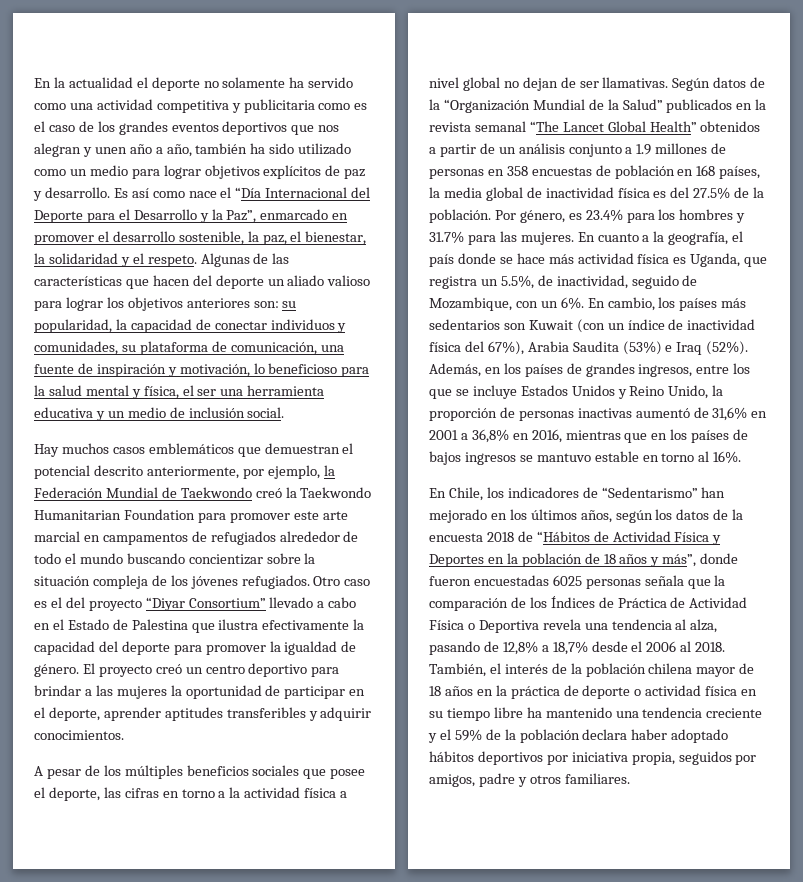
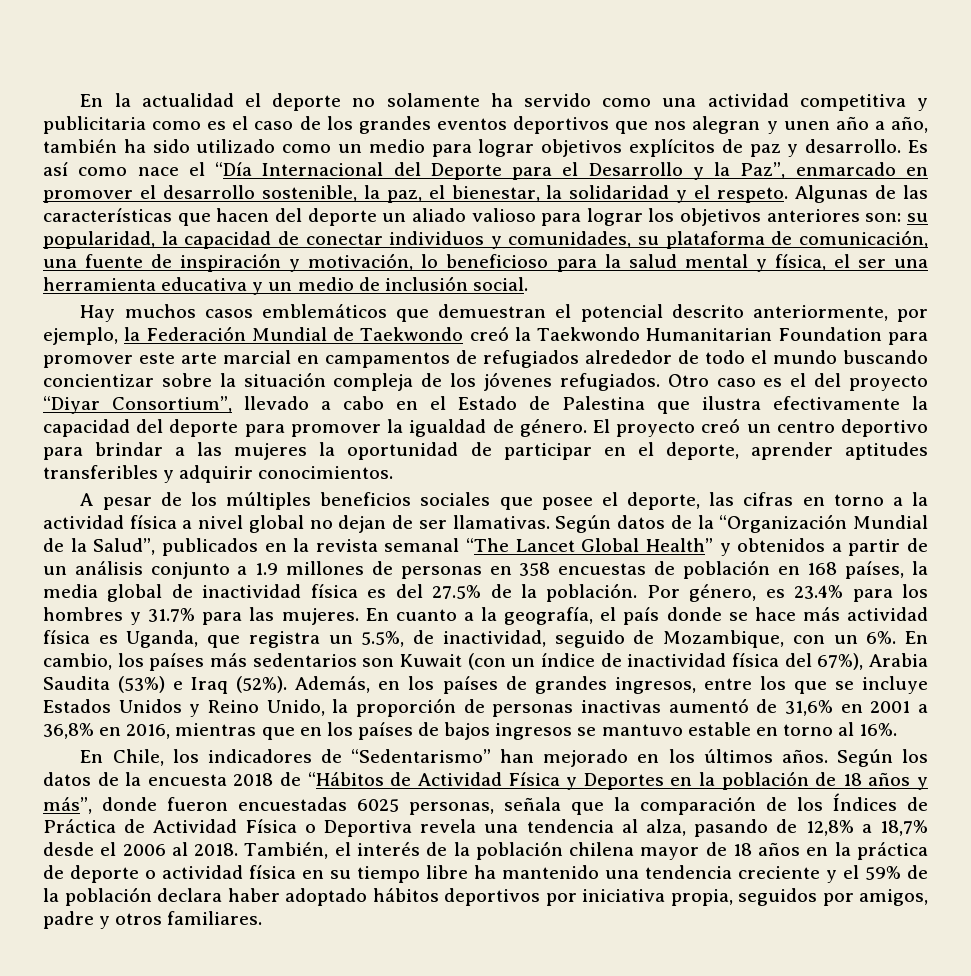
[188,598,266,608] Consortium” -> [112,396,232,413] Consortium”,
[622,99,663,110] Salud” -> [93,538,156,555] Salud”,
(697, 126) none -> [719,543,731,556] y
[580,510,653,523] años, según -> [781,749,893,767] años. Según
[585,579,641,589] personas -> [409,802,494,815] personas,

